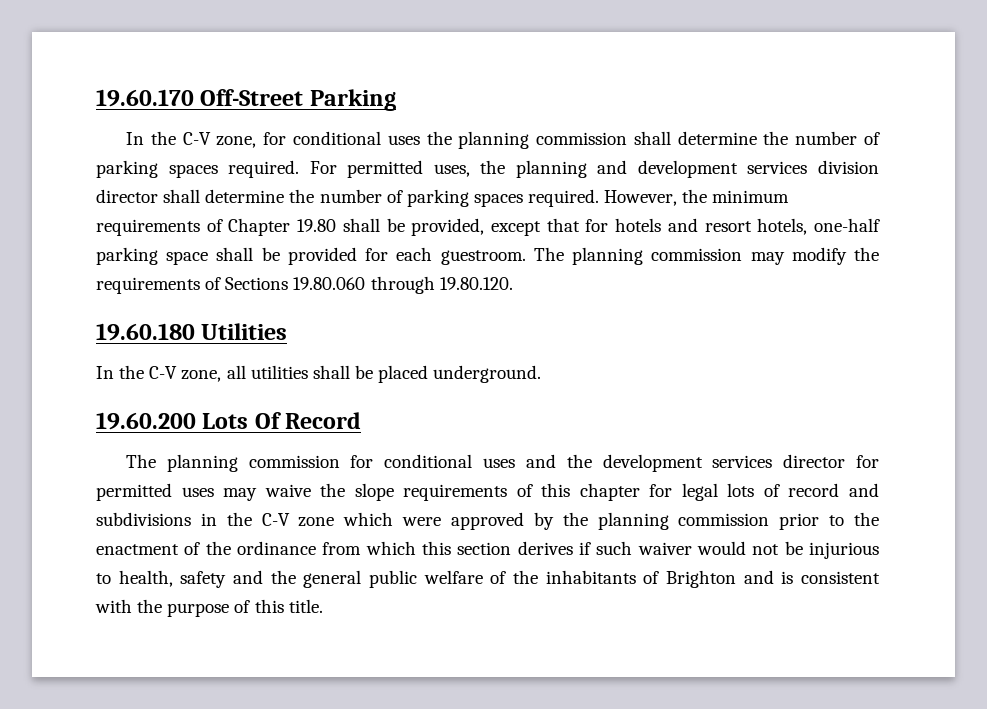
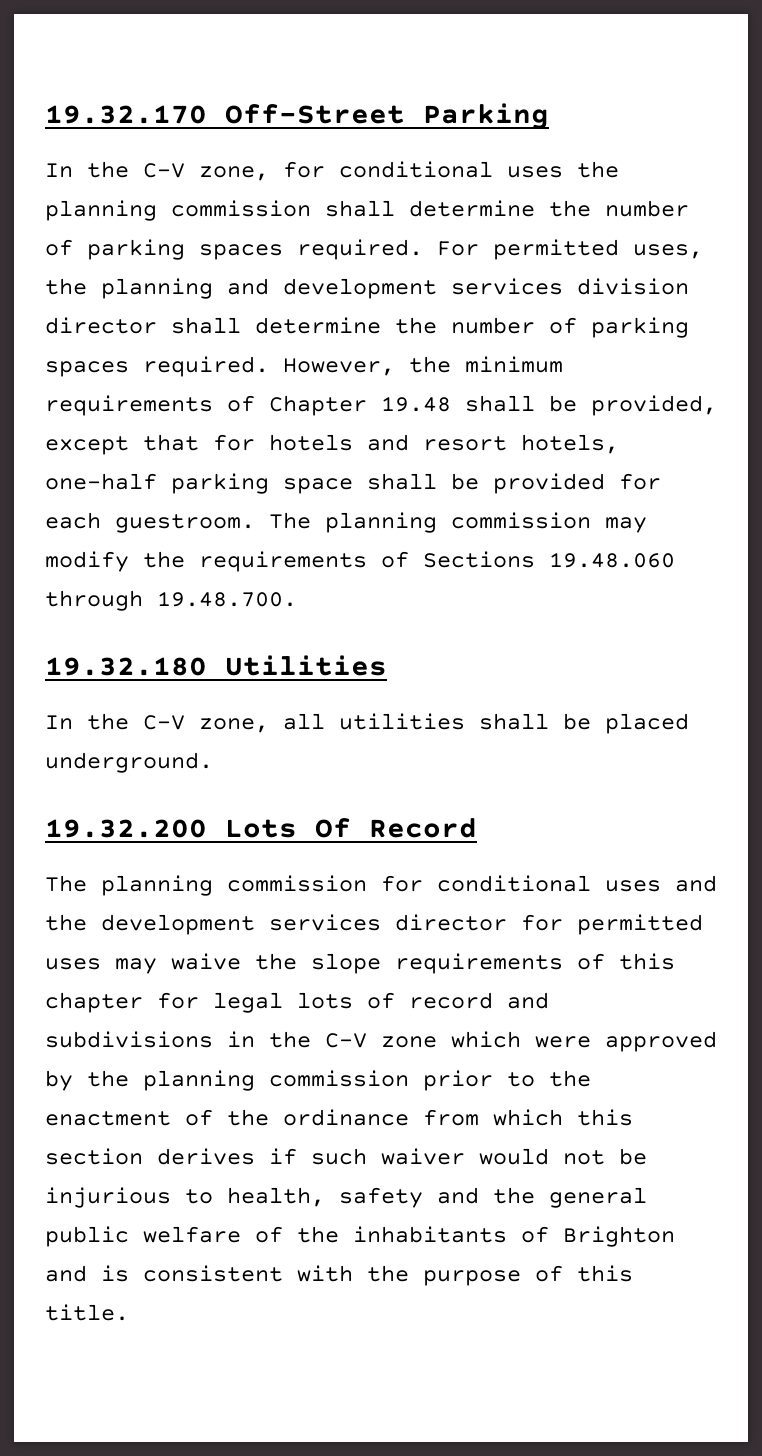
[96,89,194,107] 19.60.170 -> [45,105,207,124] 19.32.170
[297,219,337,232] 19.80 -> [381,396,451,412] 19.48
[293,276,513,294] [96,323,195,341] 19.80.060 through 19.80.120. // 19.60.180 -> [549,552,675,568] [45,590,297,611] [45,657,207,676] 19.48.060 through 19.48.700. // 19.32.180
[96,412,196,430] 19.60.200 -> [45,819,207,838] 19.32.200

